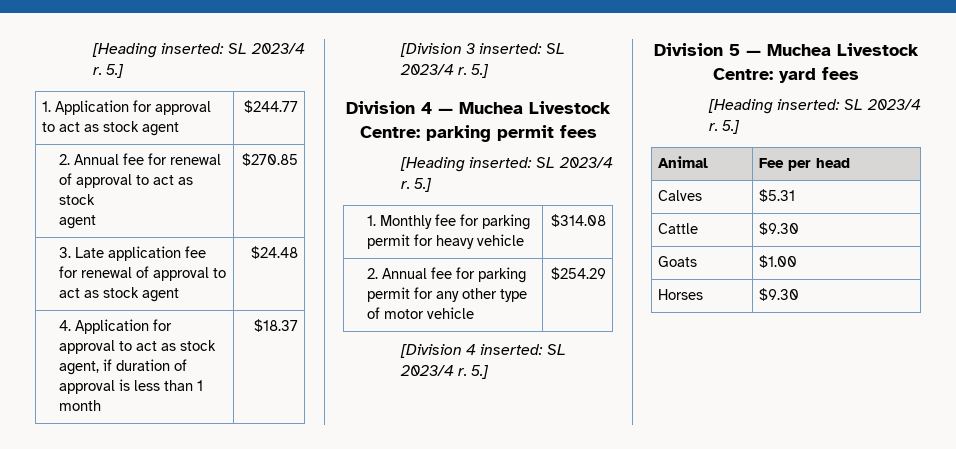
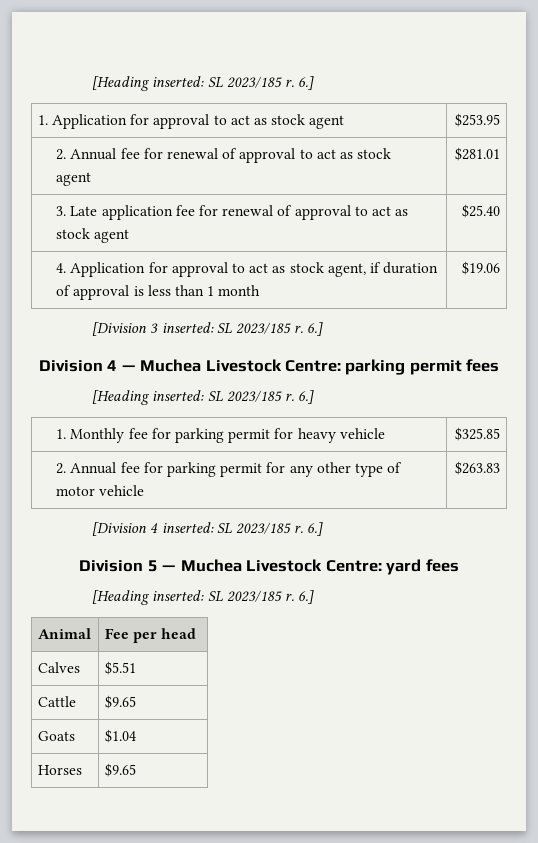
[91,43,306,58] [92,64,125,78] [Heading inserted: SL 2023/4 r. 5.] -> [92,76,315,91] [Heading inserted: SL 2023/185 r. 6.]
[244,100,299,113] $244.77 -> [455,113,501,127] $253.95
[242,153,299,166] $270.85 -> [455,147,501,161] $281.01
[251,246,299,259] $24.48 -> [462,204,501,218] $25.40
[254,319,299,332] $18.37 -> [462,261,501,275] $19.06
[399,64,490,78] 2023/4 r. 5.] -> [235,322,324,336] 2023/185 r. 6.]
[559,157,613,168] [400,178,433,192] 2023/4 r. 5.] -> [226,390,315,404] 2023/185 r. 6.]
[551,214,607,227] $314.08 -> [455,427,501,441] $325.85
[551,267,607,280] $254.29 -> [455,461,501,475] $263.83
[399,365,490,379] 2023/4 r. 5.] -> [235,522,324,536] 2023/185 r. 6.]
[867,99,921,110] [708,120,741,134] 2023/4 r. 5.] -> [226,590,315,604] 2023/185 r. 6.]
[758,189,795,202] $5.31 -> [104,661,136,675] $5.51
[758,222,799,235] $9.30 -> [104,695,136,709] $9.65
[758,255,797,268] $1.00 -> [104,729,136,743] $1.04
[758,288,799,301] $9.30 -> [104,763,136,777] $9.65

